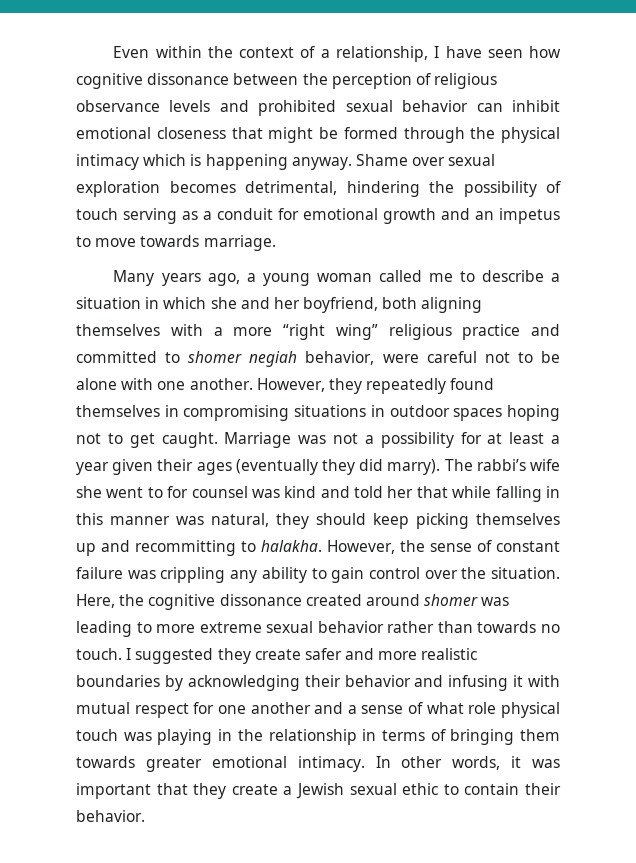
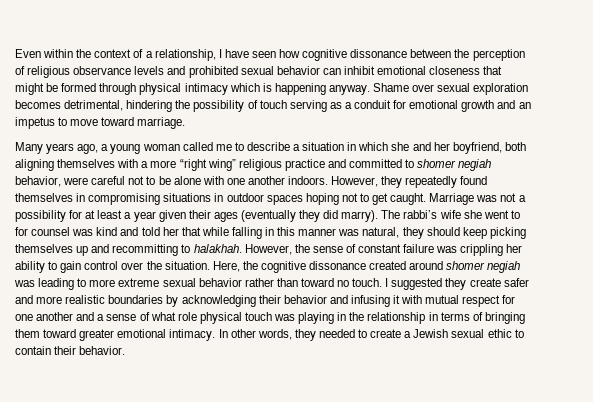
[470,127,496,139] the -> (137, 89) none
[140,235,200,247] towards -> [101,117,135,126] toward
[189,378,253,390] another. -> [247,176,329,185] another indoors.
[261,540,322,552] halakha. -> [193,244,242,253] halakhah.
[230,570,258,583] any -> [506,244,523,253] her
(479, 600) none -> [487,261,521,273] negiah
[477,621,537,633] towards -> [300,278,334,287] toward
[76,756,135,768] towards -> [43,329,77,338] toward
[511,756,560,768] [76,783,227,799] it was important that they -> [294,329,368,341] they needed to

